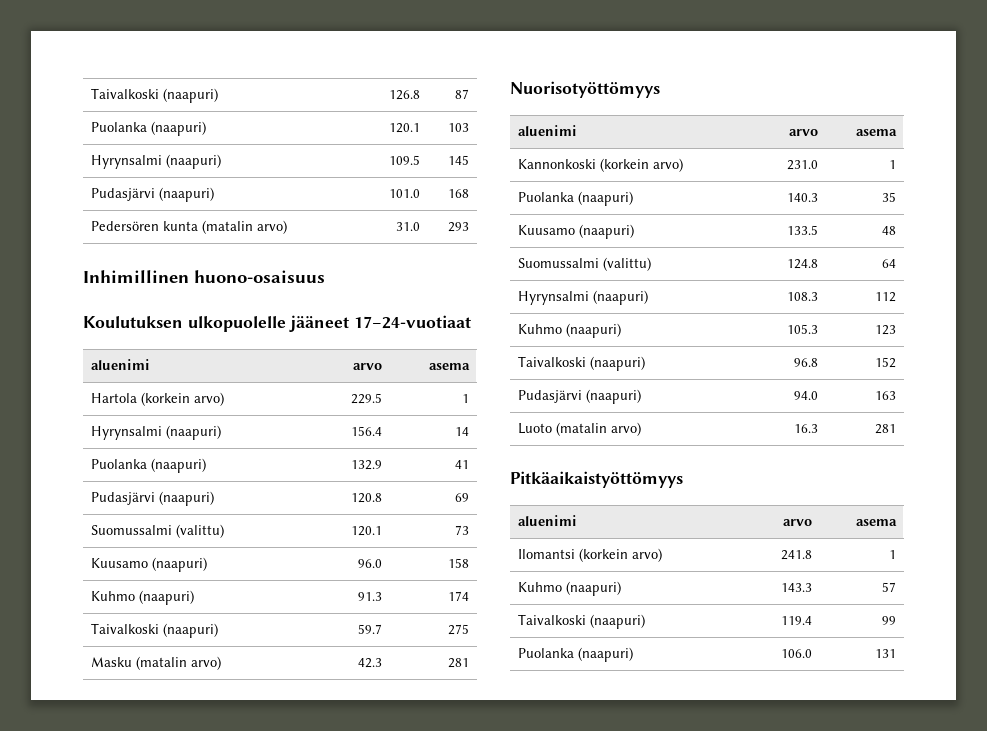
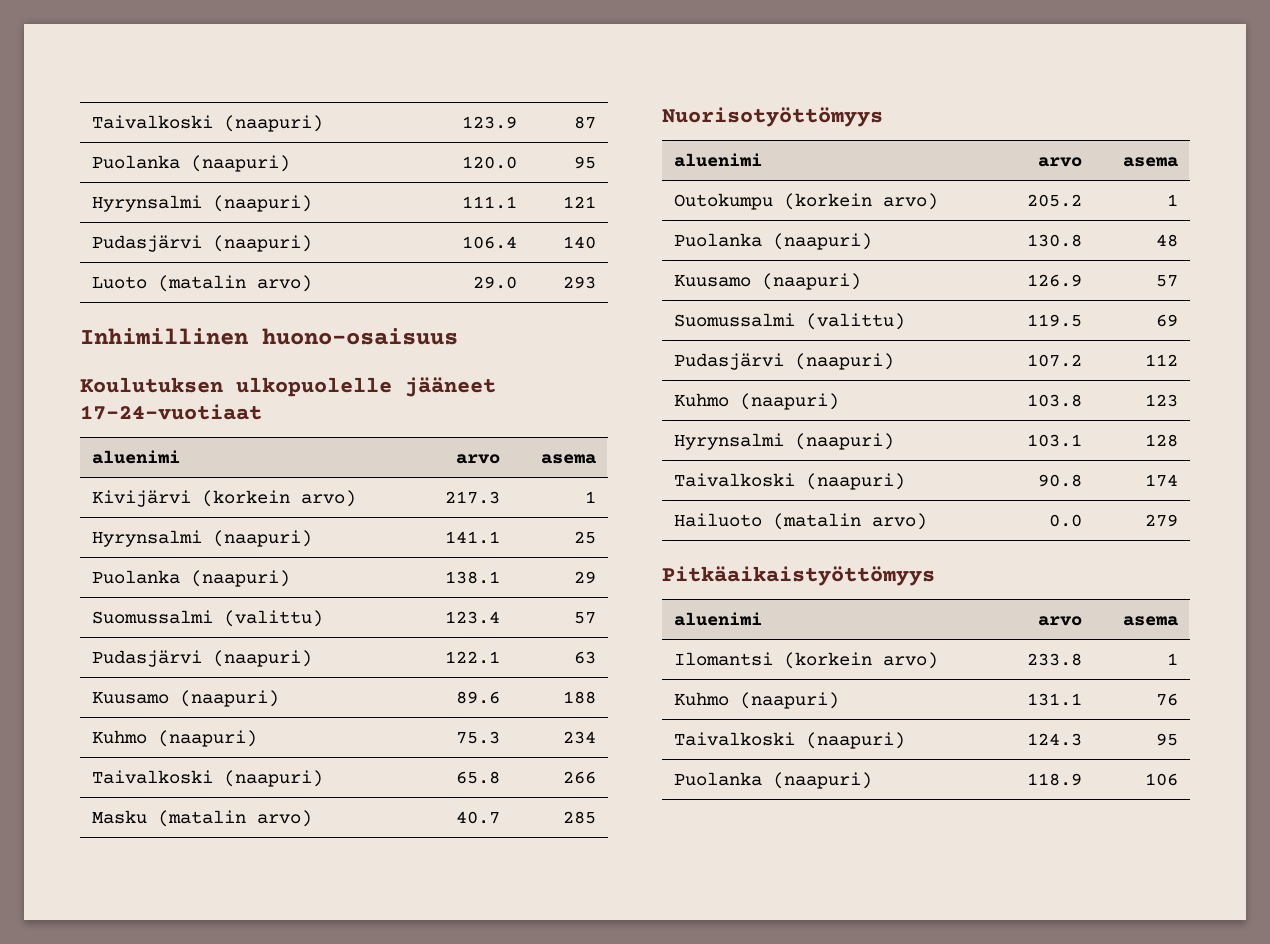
[90,88,218,103] [389,90,421,100] Taivalkoski (naapuri) | 126.8 -> [92,115,324,132] [461,116,517,129] Taivalkoski (naapuri) | 123.9
[389,123,421,133] [448,123,470,132] [90,154,221,169] [389,155,421,165] [448,155,470,165] [90,187,214,202] [389,189,421,198] [448,189,470,198] [90,220,287,234] [396,222,421,231] 120.1 | 103 // Hyrynsalmi (naapuri) | 109.5 | 145 // Pudasjärvi (naapuri) | 101.0 | 168 // Pedersören kunta (matalin arvo) | 31.0 -> [461,156,517,169] [573,156,596,169] [92,195,313,212] [461,196,517,209] [562,196,596,208] [92,235,313,252] [461,236,517,249] [562,236,596,249] [92,275,313,292] [472,276,517,289] 120.0 | 95 // Hyrynsalmi (naapuri) | 111.1 | 121 // Pudasjärvi (naapuri) | 106.4 | 140 // Luoto (matalin arvo) | 29.0
[90,392,224,406] [351,393,383,404] Hartola (korkein arvo) | 229.5 -> [92,490,357,507] [444,491,500,504] Kivijärvi (korkein arvo) | 217.3
[351,426,383,436] [455,427,470,436] [90,458,206,473] [351,460,383,470] [455,460,470,469] [90,491,214,506] [351,493,383,503] [455,493,470,502] [90,524,224,538] [351,526,383,536] [455,525,470,535] [90,557,207,572] [358,559,383,568] [448,558,470,568] [90,590,194,605] [358,592,383,601] [448,591,470,601] [90,623,218,638] [358,624,383,634] [448,624,470,635] 156.4 | 14 // Puolanka (naapuri) | 132.9 | 41 // Pudasjärvi (naapuri) | 120.8 | 69 // Suomussalmi (valittu) | 120.1 | 73 // Kuusamo (naapuri) | 96.0 | 158 // Kuhmo (naapuri) | 91.3 | 174 // Taivalkoski (naapuri) | 59.7 | 275 -> [444,531,500,544] [573,531,596,544] [92,570,291,587] [444,571,500,584] [573,571,596,584] [92,610,324,627] [444,611,500,624] [573,612,596,624] [92,650,313,667] [444,651,500,664] [573,651,596,664] [92,690,280,707] [455,691,500,704] [562,691,596,704] [92,730,258,747] [455,731,500,744] [562,731,596,744] [92,770,324,787] [455,771,500,784] [562,771,596,784] 141.1 | 25 // Puolanka (naapuri) | 138.1 | 29 // Suomussalmi (valittu) | 123.4 | 57 // Pudasjärvi (naapuri) | 122.1 | 63 // Kuusamo (naapuri) | 89.6 | 188 // Kuhmo (naapuri) | 75.3 | 234 // Taivalkoski (naapuri) | 65.8 | 266
[358,658,383,668] [448,658,470,668] 42.3 | 281 -> [455,811,500,824] [562,811,596,824] 40.7 | 285
[517,158,683,172] [787,160,819,170] Kannonkoski (korkein arvo) | 231.0 -> [674,193,939,210] [1026,194,1082,207] Outokumpu (korkein arvo) | 205.2
[787,193,819,202] [882,192,897,202] [517,224,634,239] [787,225,819,235] [882,226,897,235] [517,257,651,271] [787,259,819,269] [882,259,897,268] [517,290,648,305] [787,292,819,301] 140.3 | 35 // Kuusamo (naapuri) | 133.5 | 48 // Suomussalmi (valittu) | 124.8 | 64 // Hyrynsalmi (naapuri) | 108.3 -> [1026,234,1082,247] [1155,234,1178,247] [674,273,862,290] [1026,274,1082,287] [1155,275,1178,287] [674,313,906,330] [1026,314,1082,327] [1155,314,1178,327] [674,353,895,370] [1026,354,1082,367] 130.8 | 48 // Kuusamo (naapuri) | 126.9 | 57 // Suomussalmi (valittu) | 119.5 | 69 // Pudasjärvi (naapuri) | 107.2
[787,324,819,334] 105.3 -> [1026,394,1082,407] 103.8
[517,356,645,371] [794,358,819,367] [875,357,897,368] [517,389,641,404] [794,391,819,400] [875,391,897,400] [517,422,641,436] [794,424,819,433] [875,424,897,434] Taivalkoski (naapuri) | 96.8 | 152 // Pudasjärvi (naapuri) | 94.0 | 163 // Luoto (matalin arvo) | 16.3 | 281 -> [674,433,895,450] [1026,434,1082,447] [1144,434,1178,447] [674,473,906,490] [1037,474,1082,487] [1144,474,1178,487] [674,513,928,530] [1048,514,1082,527] [1144,514,1178,527] Hyrynsalmi (naapuri) | 103.1 | 128 // Taivalkoski (naapuri) | 90.8 | 174 // Hailuoto (matalin arvo) | 0.0 | 279
[781,550,813,560] 241.8 -> [1026,653,1082,666] 233.8
[781,583,813,592] [882,582,897,592] [517,614,645,629] [781,616,813,625] [882,616,897,625] [517,647,633,662] [781,649,813,658] [875,649,897,658] 143.3 | 57 // Taivalkoski (naapuri) | 119.4 | 99 // Puolanka (naapuri) | 106.0 | 131 -> [1026,693,1082,706] [1155,693,1178,706] [674,732,906,749] [1026,733,1082,746] [1155,733,1178,746] [674,772,873,789] [1026,773,1082,786] [1144,773,1178,786] 131.1 | 76 // Taivalkoski (naapuri) | 124.3 | 95 // Puolanka (naapuri) | 118.9 | 106

